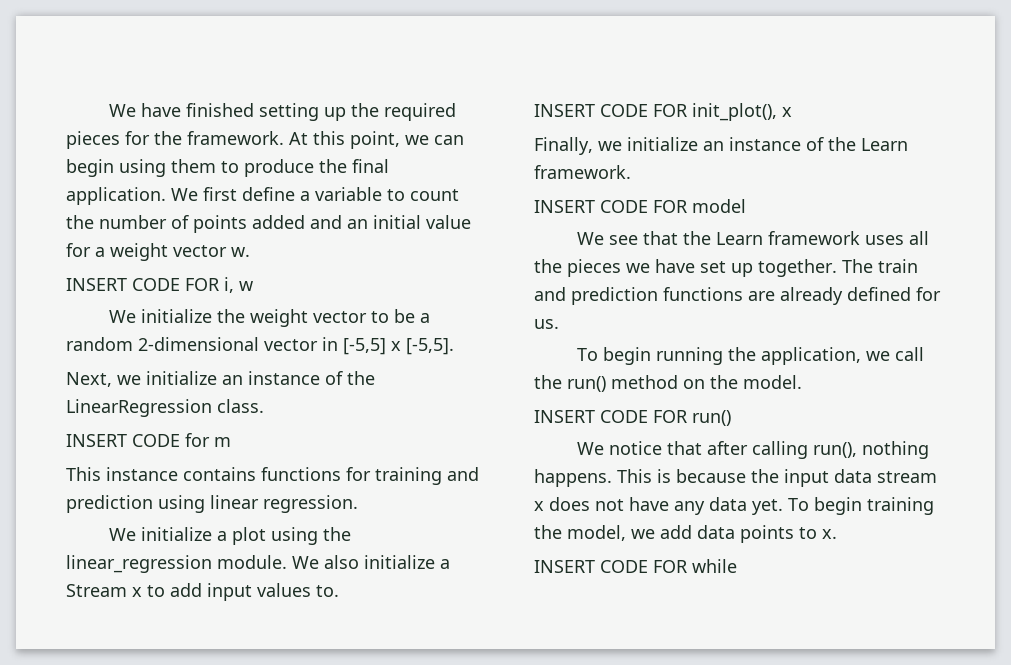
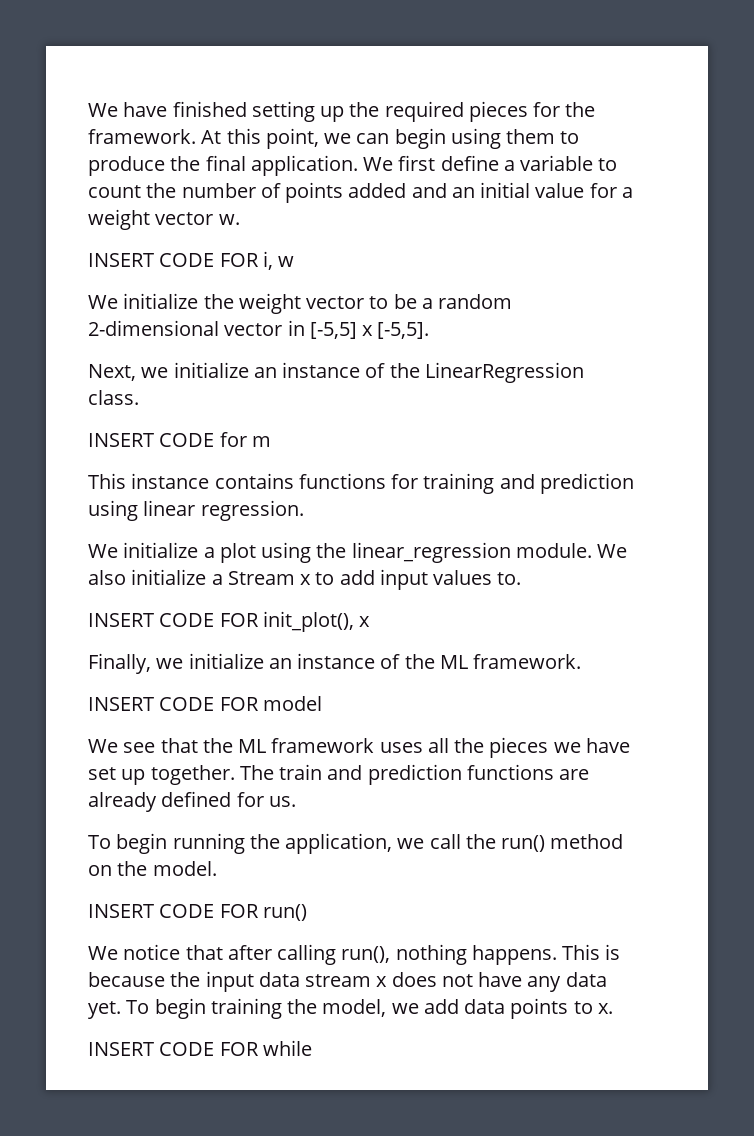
[861,138,908,151] Learn -> [439,655,468,669] ML
[716,232,764,245] Learn -> [238,739,267,753] ML

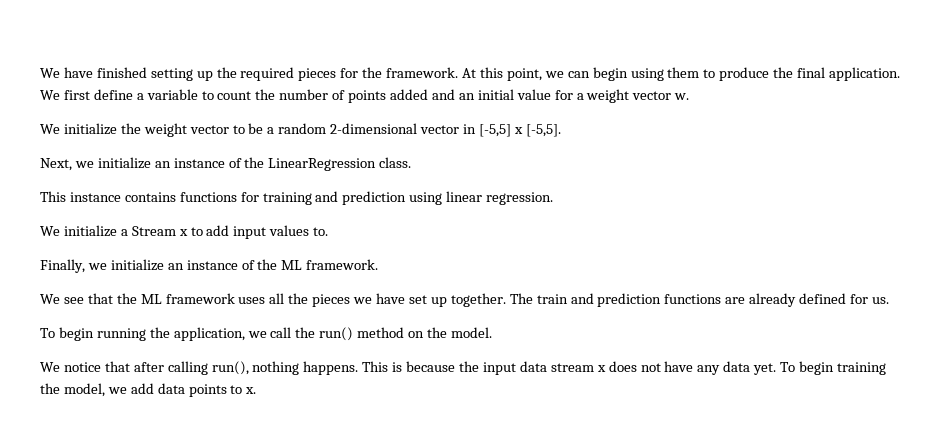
[88,251,295,270] // INSERT CODE FOR i, w -> (690, 96) none
[88,432,271,447] // INSERT CODE for m -> (412, 162) none
[219,542,628,563] [88,569,223,585] plot using the linear_regression module. We also initialize a -> (128, 232) none
[88,611,371,632] // INSERT CODE FOR init_plot(), x -> (329, 231) none
[88,696,322,711] // INSERT CODE FOR model -> (379, 264) none
[88,904,307,921] // INSERT CODE FOR run() -> (492, 332) none
[88,1040,312,1056] // INSERT CODE FOR while -> (257, 390) none

